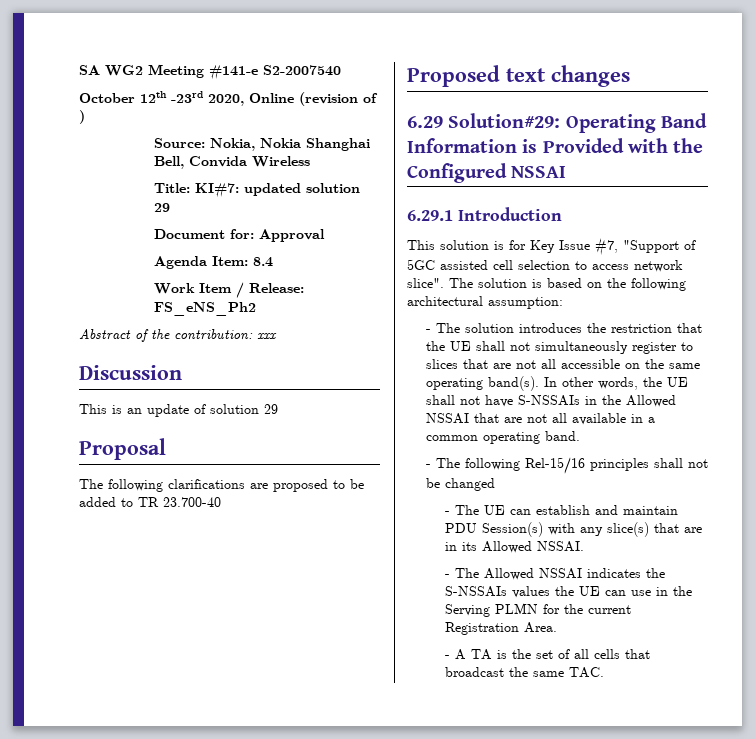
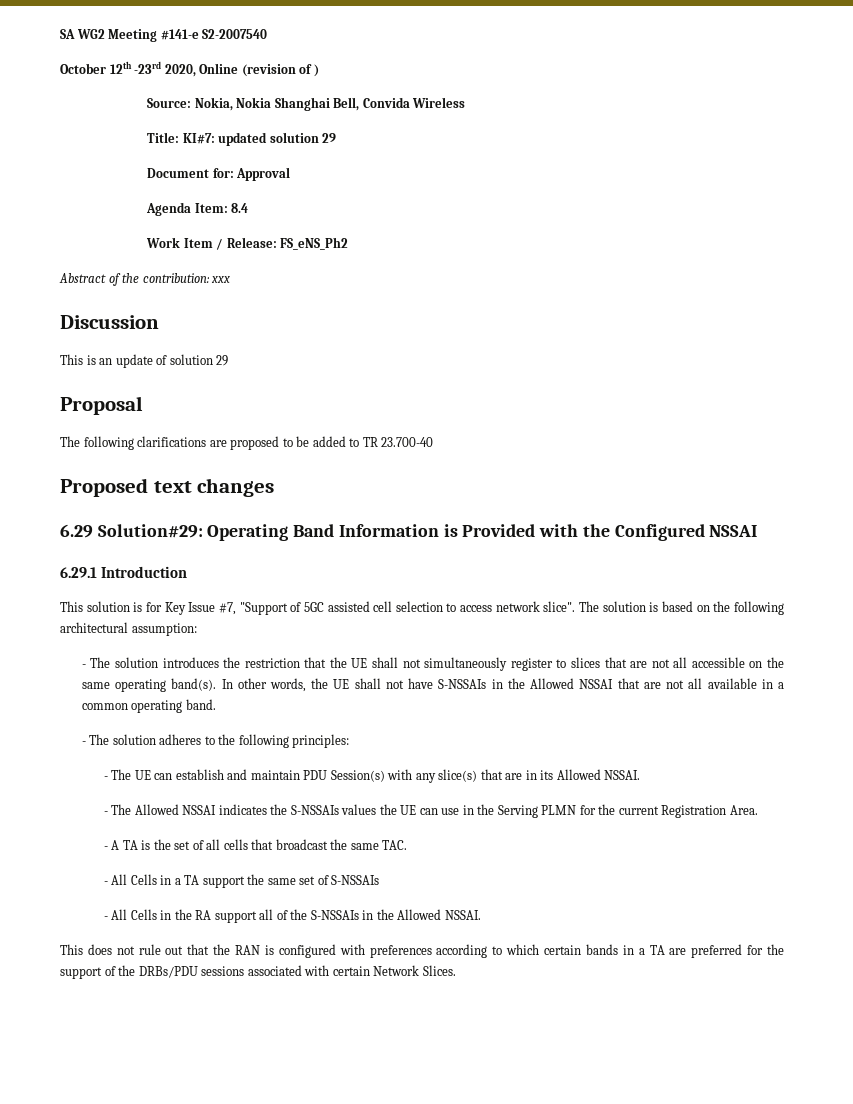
[464,457,708,474] [425,478,495,491] following Rel-15/16 principles shall not be changed -> [112,734,350,748] solution adheres to the following principles:
(604, 672) none -> [103,874,380,888] [103,909,481,923] [60,944,784,958] [60,965,456,979] // - All Cells in a TA support the same set of S-NSSAIs // - All Cells in the RA support all of the S-NSSAIs in the Allowed NSSAI. // This does not rule out that the RAN is configured with preferences according to which certain bands in a TA are preferred for the support of the DRBs/PDU sessions associated with certain Network Slices.

